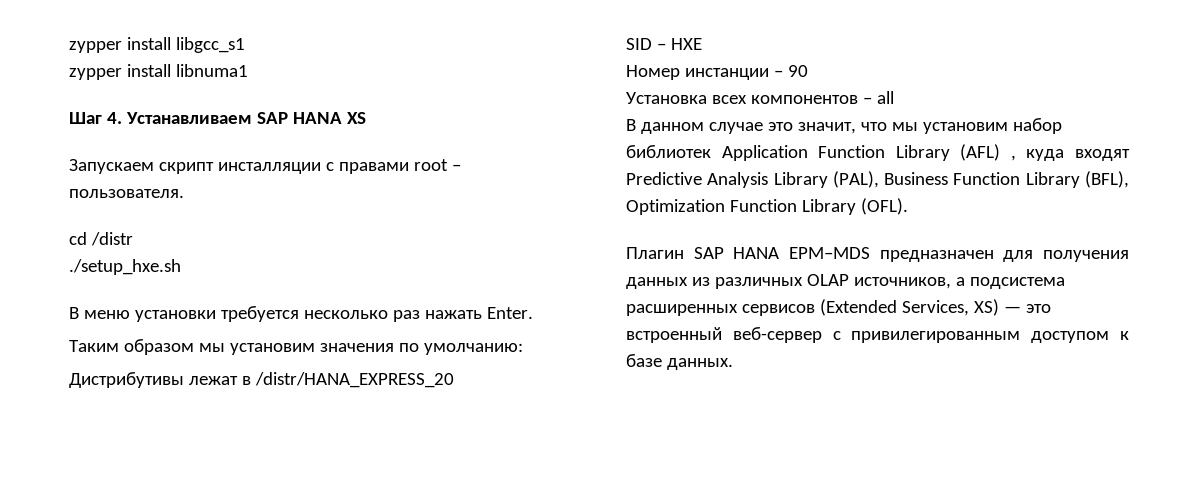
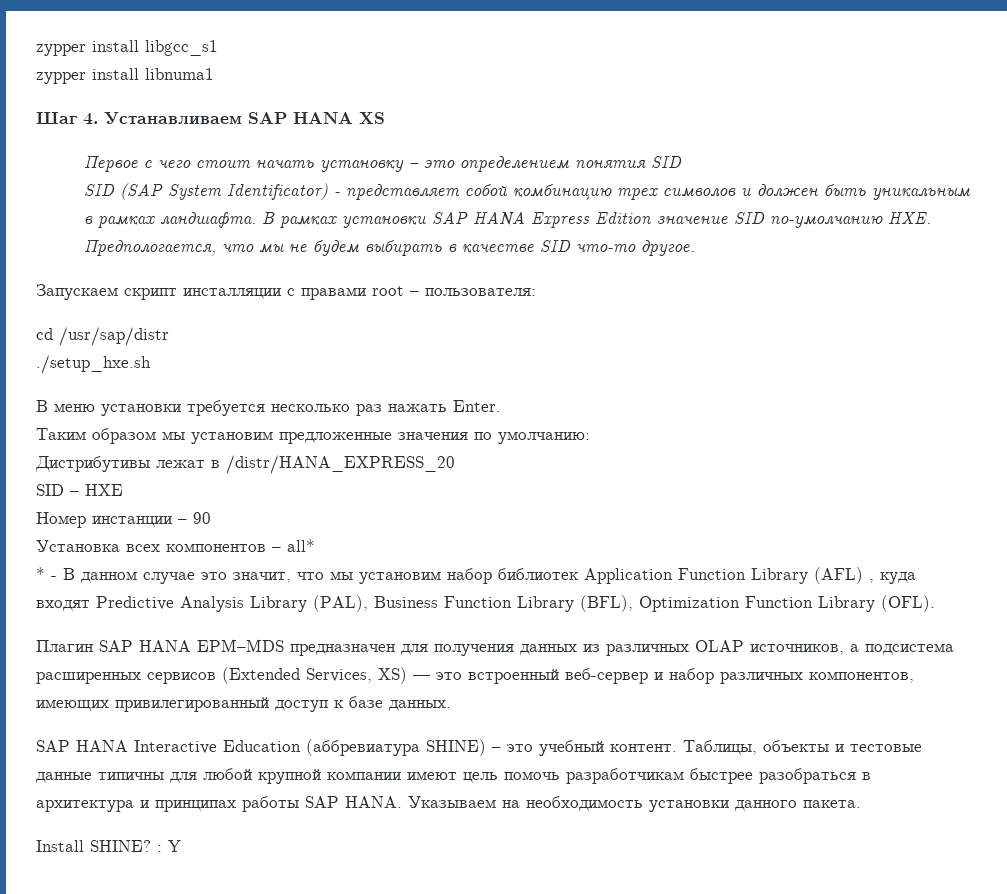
(366, 118) none -> [84,155,683,173] [84,183,971,201] [84,212,932,229] [84,239,696,257] // Первое с чего стоит начать установку – это определением понятия SID // SID (SAP System Identificator) - представляет собой комбинацию трех символов и должен быть уникальным в рамках ландшафта. В рамках установки SAP HANA Express Edition значение SID по-умолчанию HXE. Предпологается, что мы не будем выбирать в качестве SID что-то другое.
[69,189,184,198] пользователя. -> [425,288,536,296] пользователя:
[90,232,133,246] /distr -> [59,327,169,346] /usr/sap/distr
(315, 349) none -> [279,432,392,444] предложенные
[876,91,894,104] all // -> [287,539,315,552] [36,567,57,580] all* // * -
[832,331,1129,343] [626,354,733,370] с привилегированным доступом к базе данных. -> [654,668,914,684] [36,696,451,712] [36,739,922,756] [36,768,871,784] [36,796,861,812] [36,840,181,852] и набор различных компонентов, имеющих привилегированный доступ к базе данных. // SAP HANA Interactive Education (аббревиатура SHINE) – это учебный контент. Таблицы, объекты и тестовые данные типичны для любой крупной компании имеют цель помочь разработчикам быстрее разобраться в архитектура и принципах работы SAP HANA. Указываем на необходимость установки данного пакета. // Install SHINE? : Y

